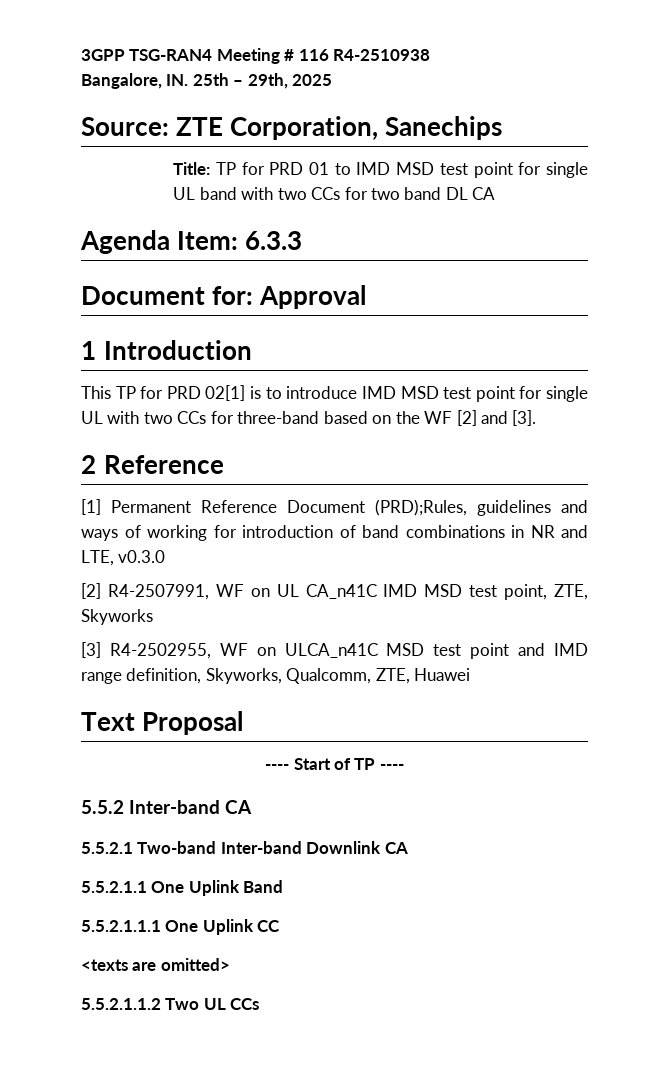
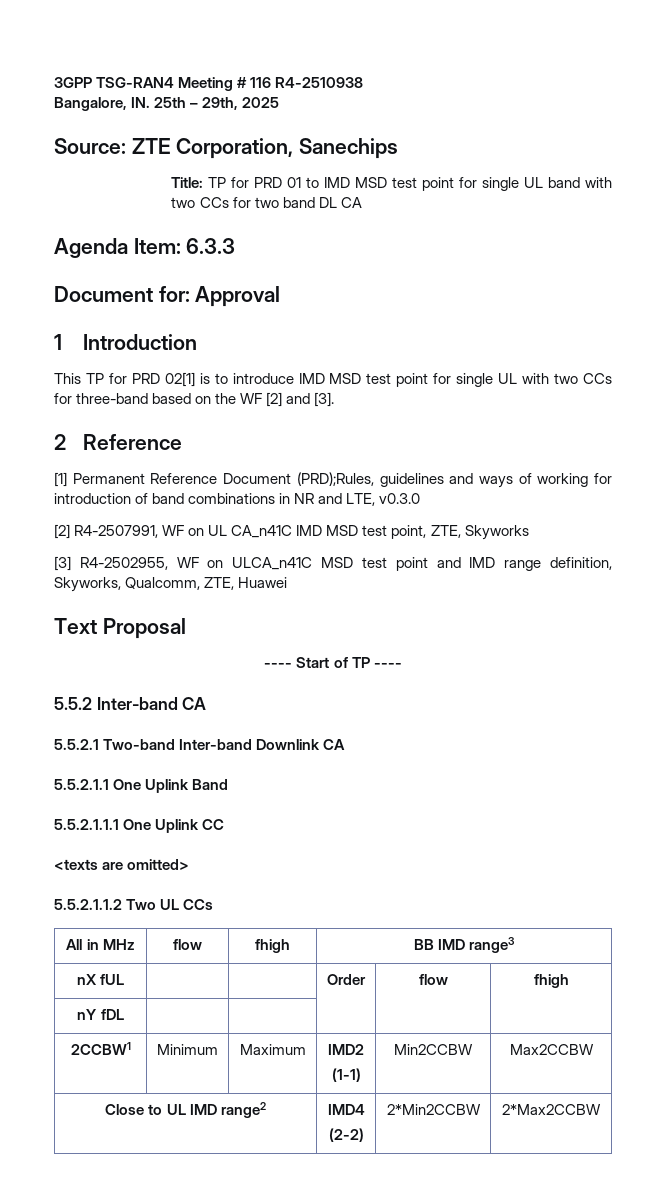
(260, 1004) none -> [66,939,135,950] [173,939,202,950] [255,939,290,953] [413,937,516,953] [76,974,125,985] [327,974,366,985] [418,974,448,985] [533,974,569,988] [77,1009,124,1020] [70,1042,131,1055] [157,1044,218,1055] [239,1044,306,1055] [328,1044,364,1055] [331,1068,361,1082] [394,1044,473,1055] [509,1044,594,1055] [105,1102,266,1118] [327,1104,365,1115] [328,1128,364,1142] [386,1104,481,1115] [502,1104,601,1115] // All in MHz | flow | fhigh | BB IMD range3 // nX fUL | | | Order | flow | fhigh // nY fDL | | | | | // 2CCBW1 | Minimum | Maximum | IMD2 // (1-1) | Min2CCBW | Max2CCBW // Close to UL IMD range2 | IMD4 // (2-2) | 2*Min2CCBW | 2*Max2CCBW

